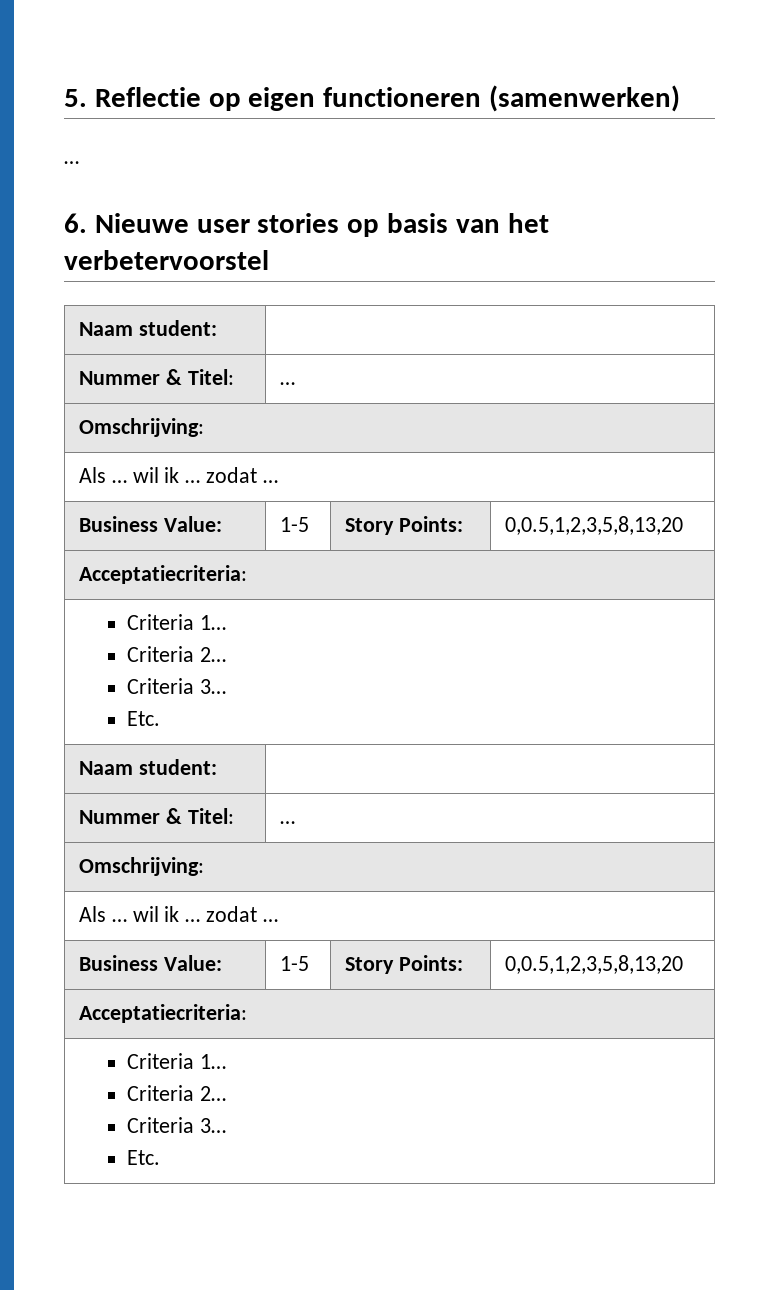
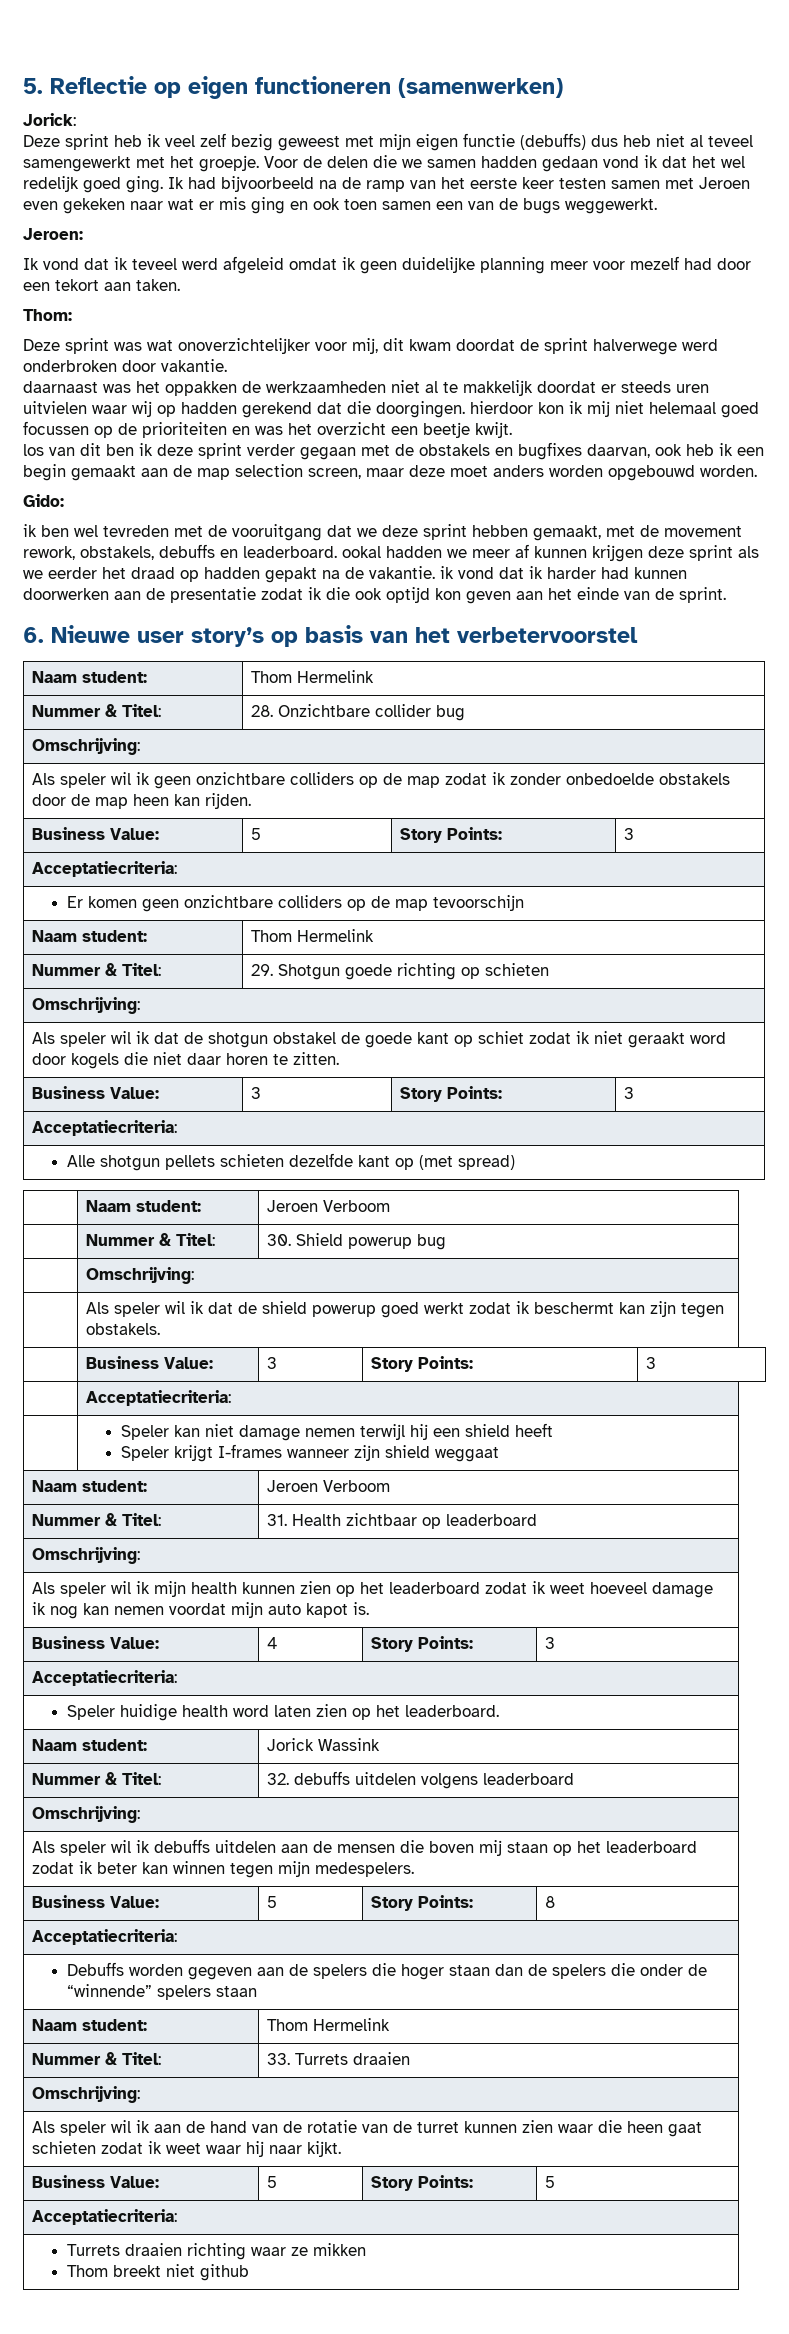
[64,161,79,164] … -> [23,113,76,126] [23,133,753,151] [23,155,745,172] [23,176,750,193] [23,197,657,214] [23,228,83,240] [23,256,751,274] [23,279,180,291] [23,309,72,321] [23,338,718,355] [23,359,227,372] [23,380,709,396] [23,401,759,418] [23,421,512,438] [23,442,764,460] [23,464,757,481] [23,494,64,507] [23,524,742,541] [23,544,759,562] [23,566,687,583] [23,587,726,604] Jorick: // Deze sprint heb ik veel zelf bezig geweest met mijn eigen functie (debuffs) dus heb niet al teveel samengewerkt met het groepje. Voor de delen die we samen hadden gedaan vond ik dat het wel redelijk goed ging. Ik had bijvoorbeeld na de ramp van het eerste keer testen samen met Jeroen even gekeken naar wat er mis ging en ook toen samen een van de bugs weggewerkt. // Jeroen: // Ik vond dat ik teveel werd afgeleid omdat ik geen duidelijke planning meer voor mezelf had door een tekort aan taken. // Thom: // Deze sprint was wat onoverzichtelijker voor mij, dit kwam doordat de sprint halverwege werd onderbroken door vakantie. // daarnaast was het oppakken de werkzaamheden niet al te makkelijk doordat er steeds uren uitvielen waar wij op hadden gerekend dat die doorgingen. hierdoor kon ik mij niet helemaal goed focussen op de prioriteiten en was het overzicht een beetje kwijt. // los van dit ben ik deze sprint verder gegaan met de obstakels en bugfixes daarvan, ook heb ik een begin gemaakt aan de map selection screen, maar deze moet anders worden opgebouwd worden. // Gido: // ik ben wel tevreden met de vooruitgang dat we deze sprint hebben gemaakt, met de movement rework, obstakels, debuffs en leaderboard. ookal hadden we meer af kunnen krijgen deze sprint als we eerder het draad op hadden gepakt na de vakantie. ik vond dat ik harder had kunnen doorwerken aan de presentatie zodat ik die ook optijd kon geven aan het einde van de sprint.
[257,213,340,233] stories -> [191,627,264,647] story’s
[79,369,234,385] [280,382,296,385] [79,418,205,437] [79,467,278,483] [79,516,222,532] [280,517,310,532] [345,516,463,535] [505,516,684,535] [79,565,248,584] [127,614,226,630] [127,646,226,662] [127,678,226,694] [127,711,161,726] [79,759,217,775] [79,808,234,824] [280,821,296,824] [79,857,205,876] [79,906,278,922] [79,955,222,971] [280,956,310,971] [345,955,463,974] [505,955,684,974] [79,1004,248,1023] [127,1053,226,1069] [127,1085,226,1101] [127,1117,226,1133] [127,1150,161,1165] // Nummer & Titel: | … // Omschrijving: // Als … wil ik … zodat … // Business Value: | 1-5 | Story Points: | 0,0.5,1,2,3,5,8,13,20 // Acceptatiecriteria: // Criteria 1… // Criteria 2… // Criteria 3… // Etc. // Naam student: | // Nummer & Titel: | … // Omschrijving: // Als … wil ik … zodat … // Business Value: | 1-5 | Story Points: | 0,0.5,1,2,3,5,8,13,20 // Acceptatiecriteria: // Criteria 1… // Criteria 2… // Criteria 3… // Etc. -> [251,670,375,683] [32,704,162,717] [251,704,466,721] [32,738,141,755] [32,772,731,789] [32,793,252,809] [32,827,160,840] [251,828,262,840] [400,827,503,843] [624,828,635,840] [32,861,178,877] [67,895,525,912] [32,930,148,942] [251,929,375,942] [32,963,162,976] [251,963,550,980] [32,997,141,1014] [32,1031,727,1048] [32,1052,340,1069] [32,1086,160,1099] [251,1087,262,1099] [400,1086,503,1102] [624,1087,635,1099] [32,1120,178,1136] [67,1153,516,1171] [86,1200,202,1212] [267,1200,391,1212] [86,1233,216,1246] [267,1233,447,1250] [86,1267,195,1284] [86,1301,725,1318] [86,1323,161,1335] [86,1356,214,1369] [267,1357,278,1369] [371,1356,474,1372] [646,1357,657,1369] [86,1390,232,1406] [121,1423,554,1441] [121,1444,500,1462] [32,1480,148,1492] [267,1480,391,1492] [32,1513,162,1526] [267,1513,538,1529] [32,1547,141,1564] [32,1581,714,1598] [32,1602,370,1619] [32,1636,160,1649] [267,1637,278,1649] [371,1636,474,1652] [545,1637,556,1649] [32,1670,178,1686] [67,1704,500,1721] [32,1739,148,1751] [267,1738,381,1751] [32,1772,162,1785] [267,1771,575,1789] [32,1806,141,1823] [32,1839,698,1856] [32,1861,415,1878] [32,1895,160,1908] [267,1896,278,1908] [371,1895,474,1911] [545,1896,556,1908] [32,1929,178,1945] [67,1962,708,1980] [67,1984,258,2000] [32,2019,148,2031] [267,2018,391,2031] [32,2052,162,2065] [267,2052,411,2065] [32,2086,141,2103] [32,2120,703,2137] [32,2141,342,2157] [32,2175,160,2188] [267,2176,278,2188] [371,2175,474,2191] [545,2176,556,2188] [32,2209,178,2225] [67,2243,367,2260] [67,2264,250,2281] Thom Hermelink // Nummer & Titel: | 28. Onzichtbare collider bug // Omschrijving: // Als speler wil ik geen onzichtbare colliders op de map zodat ik zonder onbedoelde obstakels door de map heen kan rijden. // Business Value: | 5 | Story Points: | 3 // Acceptatiecriteria: // Er komen geen onzichtbare colliders op de map tevoorschijn // Naam student: | Thom Hermelink // Nummer & Titel: | 29. Shotgun goede richting op schieten // Omschrijving: // Als speler wil ik dat de shotgun obstakel de goede kant op schiet zodat ik niet geraakt word door kogels die niet daar horen te zitten. // Business Value: | 3 | Story Points: | 3 // Acceptatiecriteria: // Alle shotgun pellets schieten dezelfde kant op (met spread) // | Naam student: | Jeroen Verboom // | Nummer & Titel: | 30. Shield powerup bug // | Omschrijving: // | Als speler wil ik dat de shield powerup goed werkt zodat ik beschermt kan zijn tegen obstakels. // | Business Value: | 3 | Story Points: | 3 // | Acceptatiecriteria: // | Speler kan niet damage nemen terwijl hij een shield heeft // Speler krijgt I-frames wanneer zijn shield weggaat // Naam student: | Jeroen Verboom // Nummer & Titel: | 31. Health zichtbaar op leaderboard // Omschrijving: // Als speler wil ik mijn health kunnen zien op het leaderboard zodat ik weet hoeveel damage ik nog kan nemen voordat mijn auto kapot is. // Business Value: | 4 | Story Points: | 3 // Acceptatiecriteria: // Speler huidige health word laten zien op het leaderboard. // Naam student: | Jorick Wassink // Nummer & Titel: | 32. debuffs uitdelen volgens leaderboard // Omschrijving: // Als speler wil ik debuffs uitdelen aan de mensen die boven mij staan op het leaderboard zodat ik beter kan winnen tegen mijn medespelers. // Business Value: | 5 | Story Points: | 8 // Acceptatiecriteria: // Debuffs worden gegeven aan de spelers die hoger staan dan de spelers die onder de “winnende” spelers staan // Naam student: | Thom Hermelink // Nummer & Titel: | 33. Turrets draaien // Omschrijving: // Als speler wil ik aan de hand van de rotatie van de turret kunnen zien waar die heen gaat schieten zodat ik weet waar hij naar kijkt. // Business Value: | 5 | Story Points: | 5 // Acceptatiecriteria: // Turrets draaien richting waar ze mikken // Thom breekt niet github

